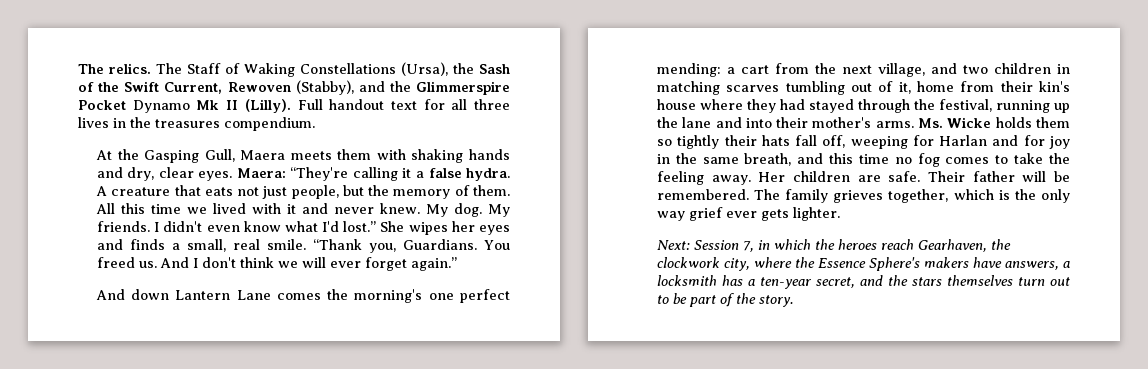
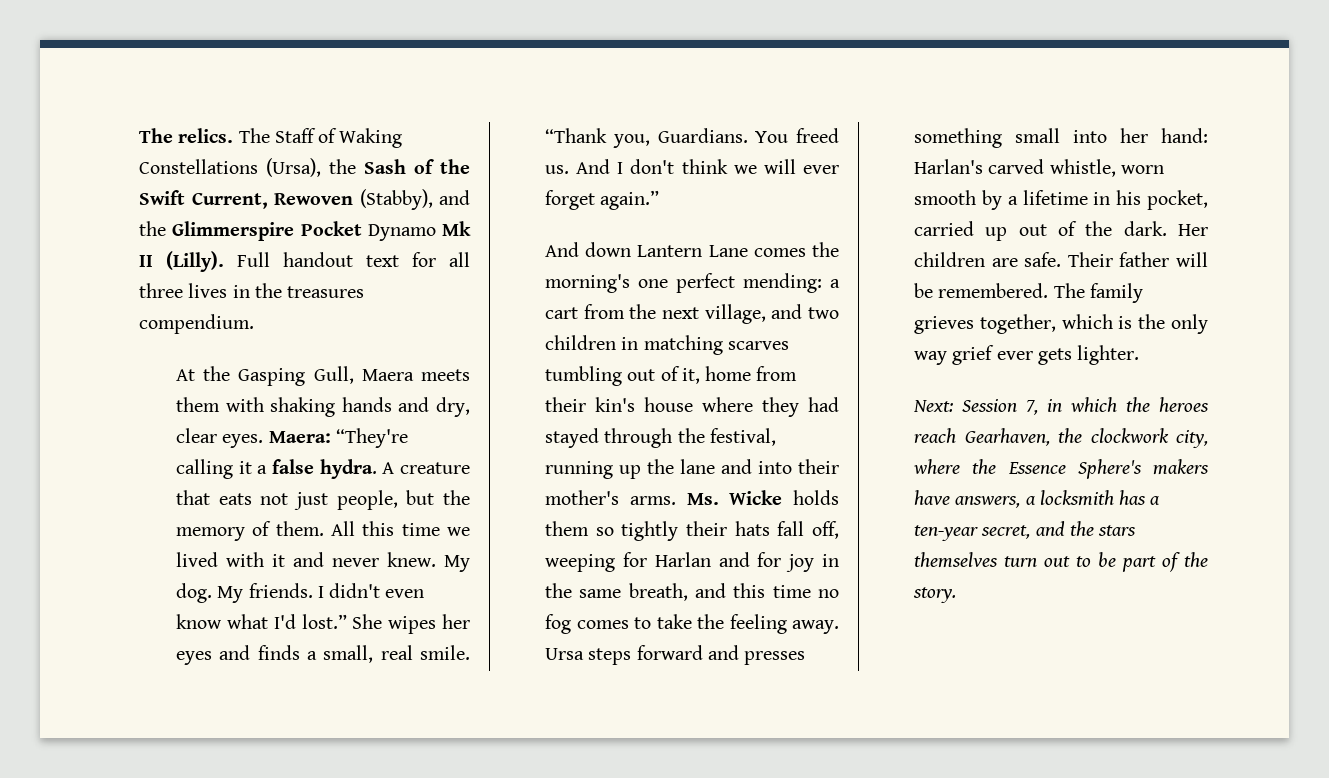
(751, 180) none -> [545,645,806,665] [914,128,1208,148] [914,159,1164,177] [914,190,1208,210] [914,221,1167,241] Ursa steps forward and presses something small into her hand: Harlan's carved whistle, worn smooth by a lifetime in his pocket, carried up out of the dark.

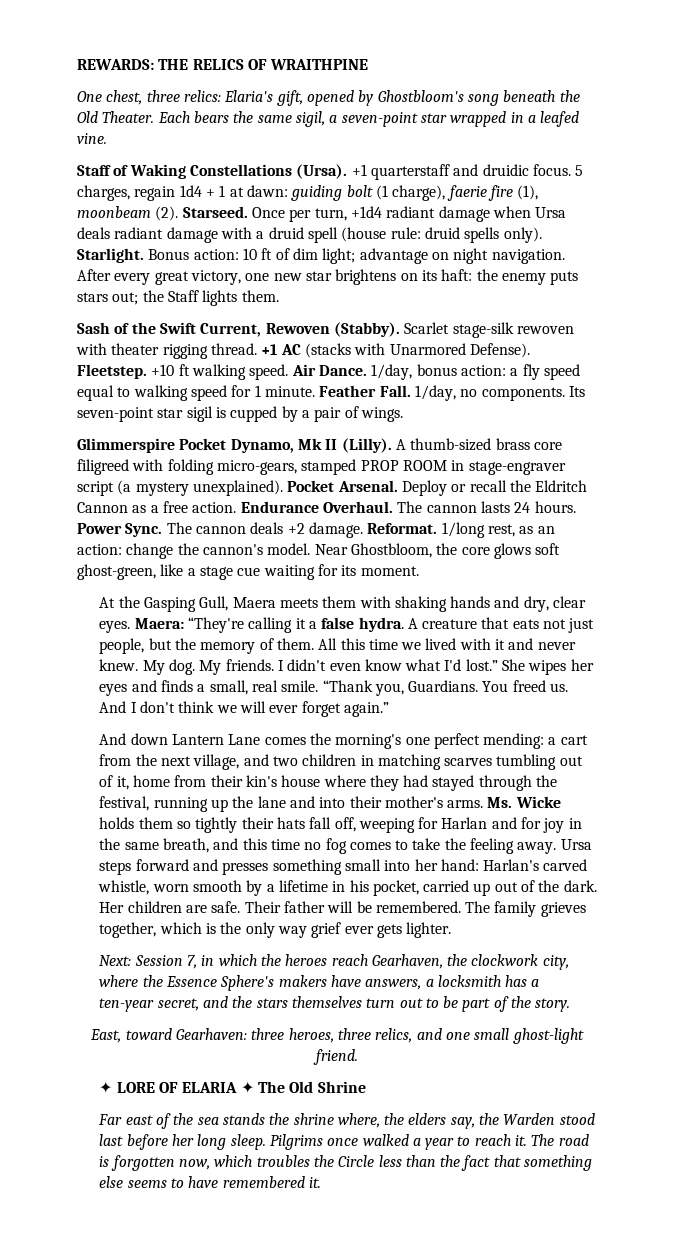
[139,128,403,148] [139,158,356,177] The relics. The Staff of Waking Constellations (Ursa), the -> [77,59,369,70] [77,90,580,106] [77,111,580,127] [77,133,107,144] [77,164,584,180] [77,185,539,201] [77,206,567,222] [77,227,542,243] [77,248,565,264] [77,269,579,285] [77,290,279,306] REWARDS: THE RELICS OF WRAITHPINE // One chest, three relics: Elaria's gift, opened by Ghostbloom's song beneath the Old Theater. Each bears the same sigil, a seven-point star wrapped in a leafed vine. // Staff of Waking Constellations (Ursa). +1 quarterstaff and druidic focus. 5 charges, regain 1d4 + 1 at dawn: guiding bolt (1 charge), faerie fire (1), moonbeam (2). Starseed. Once per turn, +1d4 radiant damage when Ursa deals radiant damage with a druid spell (house rule: druid spells only). Starlight. Bonus action: 10 ft of dim light; advantage on night navigation. After every great victory, one new star brightens on its haft: the enemy puts stars out; the Staff lights them. //
[359,189,470,210] [139,221,166,236] (Stabby), and the -> [333,322,574,338] [76,343,530,359] [77,364,580,380] [77,385,585,401] [77,406,403,422] (Stabby). Scarlet stage-silk rewoven with theater rigging thread. +1 AC (stacks with Unarmored Defense). Fleetstep. +10 ft walking speed. Air Dance. 1/day, bonus action: a fly speed equal to walking speed for 1 minute. Feather Fall. 1/day, no components. Its seven-point star sigil is cupped by a pair of wings. //
[367,224,436,241] Dynamo -> [230,439,294,453] Dynamo,
[237,252,470,267] [139,283,365,298] [139,314,254,334] Full handout text for all three lives in the treasures compendium. -> [395,438,562,451] [77,459,566,475] [77,480,588,496] [77,501,576,513] [77,522,555,538] [77,543,561,559] [77,564,419,580] A thumb-sized brass core filigreed with folding micro-gears, stamped PROP ROOM in stage-engraver script (a mystery unexplained). Pocket Arsenal. Deploy or recall the Eldritch Cannon as a free action. Endurance Overhaul. The cannon lasts 24 hours. Power Sync. The cannon deals +2 damage. Reformat. 1/long rest, as an action: change the cannon's model. Near Ghostbloom, the core glows soft ghost-green, like a stage cue waiting for its moment.
(957, 595) none -> [90,1028,584,1044] [313,1049,358,1065] [99,1081,366,1094] [98,1113,595,1129] [99,1134,589,1150] [99,1155,593,1171] [99,1176,321,1188] // East, toward Gearhaven: three heroes, three relics, and one small ghost-light friend. // ✦ LORE OF ELARIA ✦ The Old Shrine // Far east of the sea stands the shrine where, the elders say, the Warden stood last before her long sleep. Pilgrims once walked a year to reach it. The road is forgotten now, which troubles the Circle less than the fact that something else seems to have remembered it.

